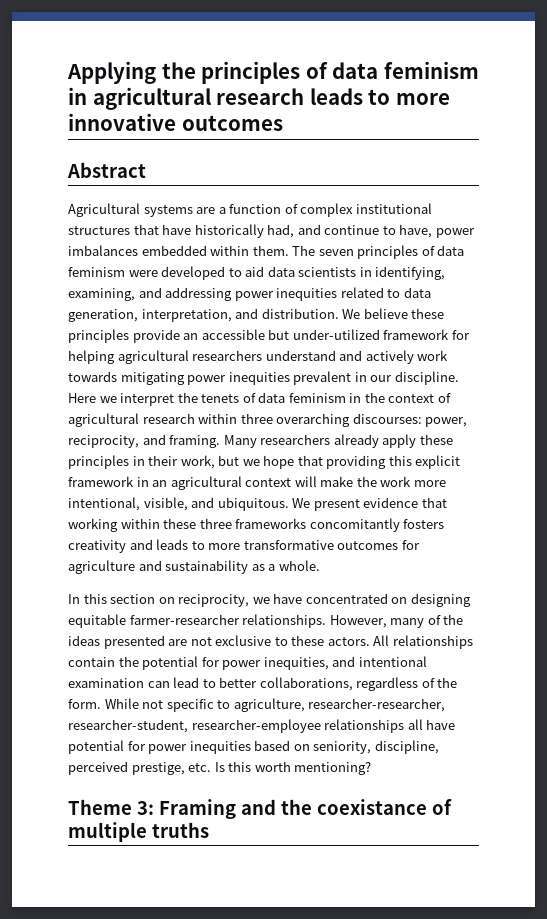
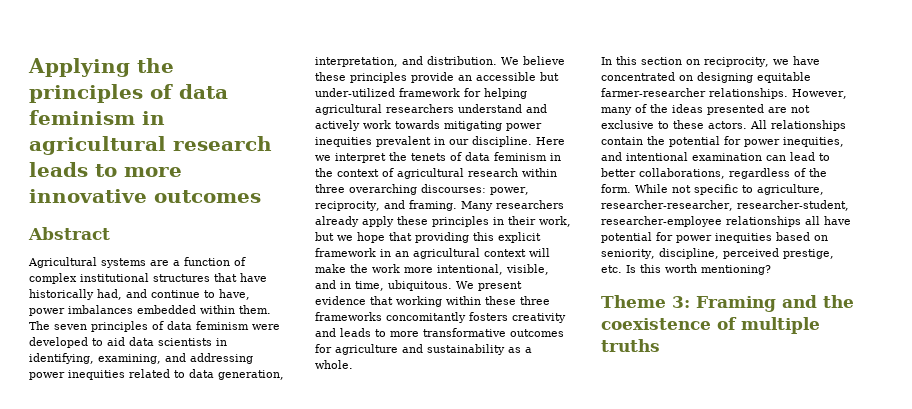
(215, 502) none -> [340,281,384,291] in time,
[316,799,427,815] coexistance -> [601,318,711,330] coexistence

